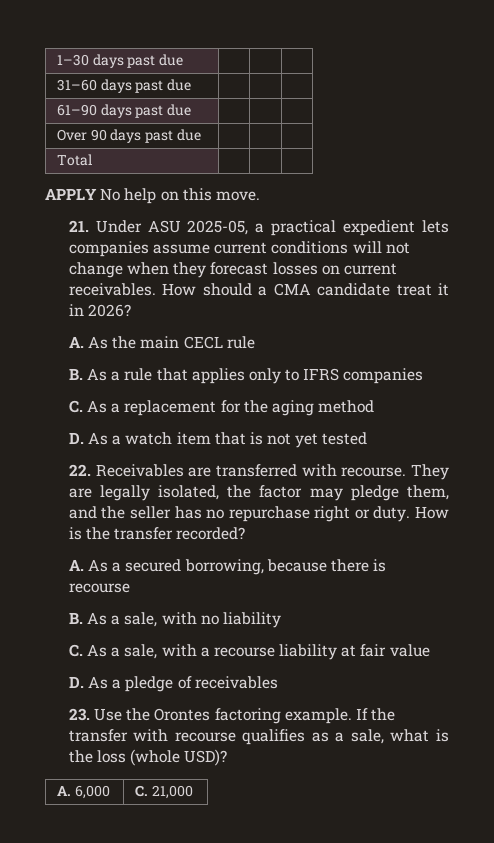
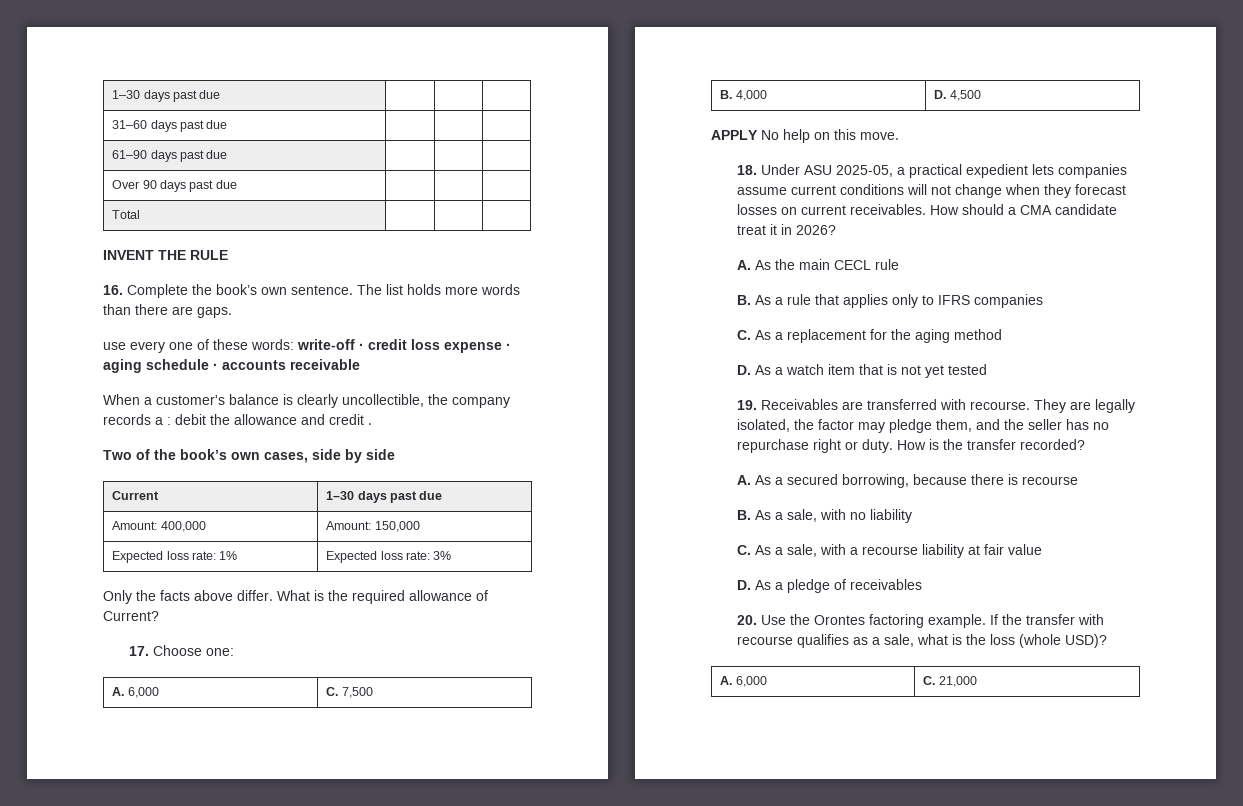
(92, 160) none -> [103,250,228,260] [103,284,520,298] [103,304,232,318] [103,339,511,353] [103,359,360,373] [103,394,510,408] [103,414,372,425] [103,449,395,463] [112,491,160,500] [326,491,443,503] [112,521,206,532] [326,521,420,532] [112,551,238,563] [326,551,452,563] [103,590,488,604] [103,611,159,621] [128,645,234,656] [112,687,159,698] [326,687,373,698] [720,90,767,101] [934,90,981,101] // INVENT THE RULE // 16. Complete the book’s own sentence. The list holds more words than there are gaps. // use every one of these words: write-off · credit loss expense · aging schedule · accounts receivable // When a customer's balance is clearly uncollectible, the company records a : debit the allowance and credit . // Two of the book’s own cases, side by side // Current | 1–30 days past due // Amount: 400,000 | Amount: 150,000 // Expected loss rate: 1% | Expected loss rate: 3% // Only the facts above differ. What is the required allowance of Current? // 17. Choose one: // A. 6,000 | C. 7,500 // B. 4,000 | D. 4,500
[68,220,89,232] 21. -> [736,165,757,175] 18.
[68,464,91,476] 22. -> [736,400,757,410] 19.
[68,708,90,721] 23. -> [736,615,757,625] 20.

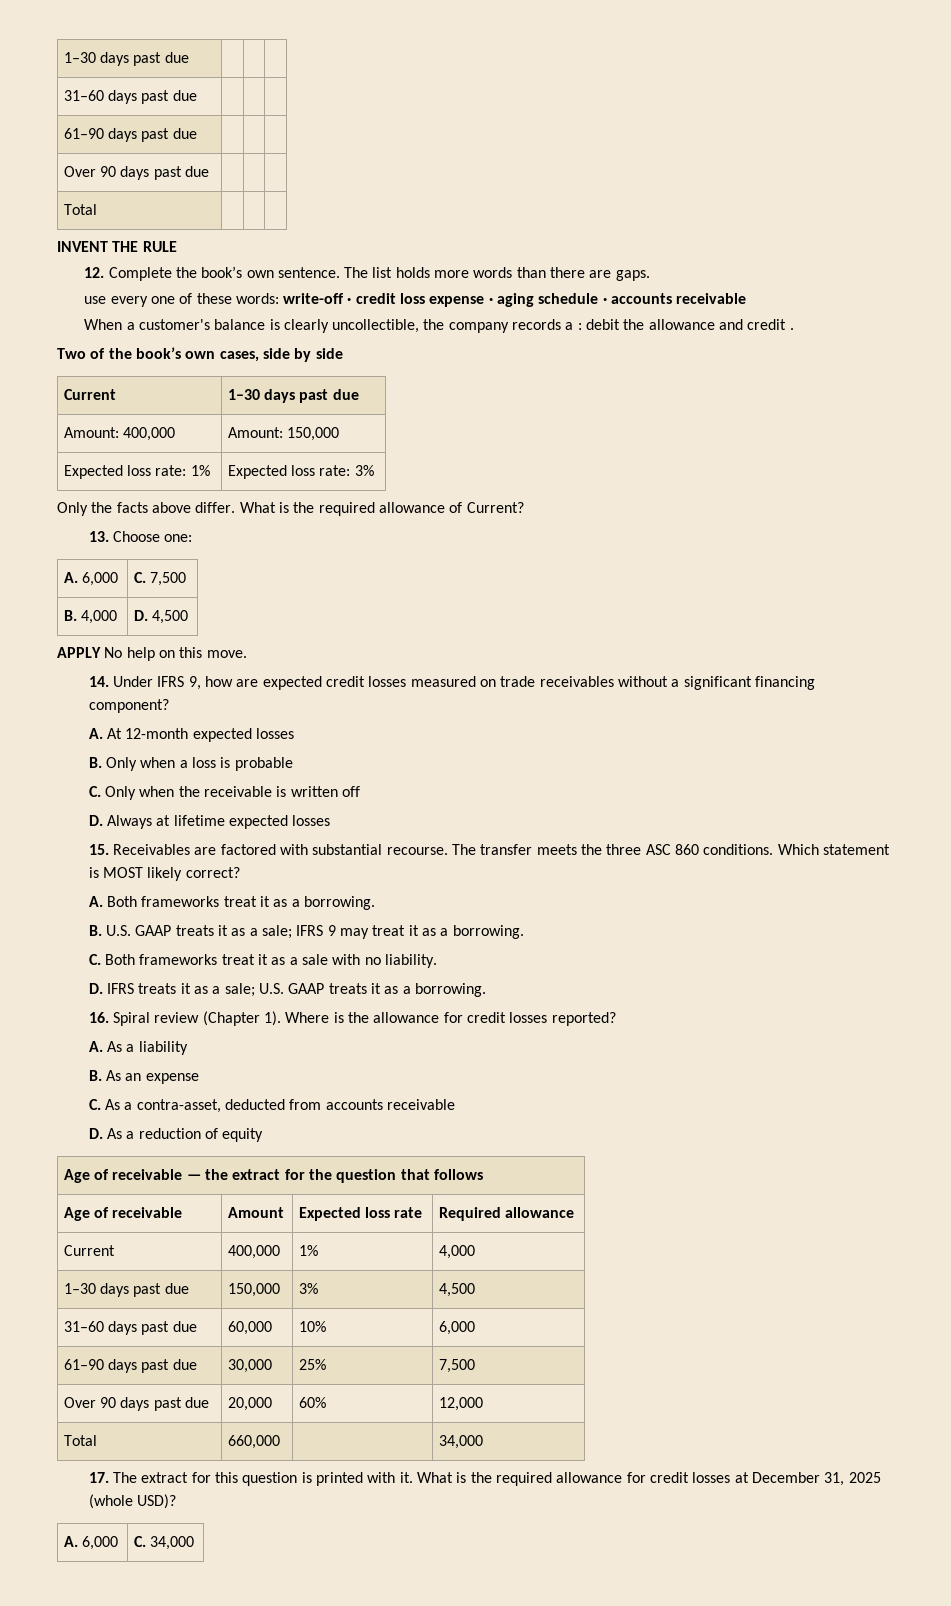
[103,285,123,295] 16. -> [84,267,105,278] 12.
[128,646,149,656] 17. -> [88,531,109,542] 13.
[736,164,1127,178] [736,184,1126,198] [736,204,1117,215] [736,224,836,235] [736,259,899,270] [736,294,1043,308] [736,329,1002,343] [736,364,987,378] [736,399,1135,413] [736,419,1109,433] [736,439,1085,453] [736,474,1078,488] [736,509,912,523] [736,544,1042,558] [736,579,922,593] [736,614,1104,628] [736,634,1015,648] 18. Under ASU 2025-05, a practical expedient lets companies assume current conditions will not change when they forecast losses on current receivables. How should a CMA candidate treat it in 2026? // A. As the main CECL rule // B. As a rule that applies only to IFRS companies // C. As a replacement for the aging method // D. As a watch item that is not yet tested // 19. Receivables are transferred with recourse. They are legally isolated, the factor may pledge them, and the seller has no repurchase right or duty. How is the transfer recorded? // A. As a secured borrowing, because there is recourse // B. As a sale, with no liability // C. As a sale, with a recourse liability at fair value // D. As a pledge of receivables // 20. Use the Orontes factoring example. If the transfer with recourse qualifies as a sale, what is the loss -> [88,676,815,690] [88,699,169,713] [88,728,295,742] [88,757,293,771] [88,786,361,800] [88,815,331,829] [88,844,890,855] [88,867,240,881] [88,896,376,910] [88,925,524,939] [88,954,438,968] [88,983,486,997] [88,1011,616,1026] [88,1041,188,1055] [88,1070,199,1084] [88,1099,456,1113] [88,1128,264,1142] [63,1169,483,1183] [63,1207,183,1221] [227,1207,284,1218] [298,1207,423,1221] [438,1207,575,1221] [63,1245,115,1256] [227,1245,280,1259] [298,1245,318,1256] [438,1245,475,1259] [63,1283,189,1297] [227,1283,280,1297] [298,1283,318,1294] [438,1283,475,1297] [63,1321,197,1335] [227,1321,272,1335] [298,1321,326,1332] [438,1321,475,1335] [63,1359,197,1373] [227,1359,272,1373] [298,1359,326,1370] [438,1359,475,1373] [63,1397,210,1411] [227,1397,272,1411] [298,1397,326,1408] [438,1397,483,1411] [63,1435,97,1446] [227,1435,280,1449] [438,1435,483,1449] [88,1472,881,1486] 14. Under IFRS 9, how are expected credit losses measured on trade receivables without a significant financing component? // A. At 12-month expected losses // B. Only when a loss is probable // C. Only when the receivable is written off // D. Always at lifetime expected losses // 15. Receivables are factored with substantial recourse. The transfer meets the three ASC 860 conditions. Which statement is MOST likely correct? // A. Both frameworks treat it as a borrowing. // B. U.S. GAAP treats it as a sale; IFRS 9 may treat it as a borrowing. // C. Both frameworks treat it as a sale with no liability. // D. IFRS treats it as a sale; U.S. GAAP treats it as a borrowing. // 16. Spiral review (Chapter 1). Where is the allowance for credit losses reported? // A. As a liability // B. As an expense // C. As a contra-asset, deducted from accounts receivable // D. As a reduction of equity // Age of receivable — the extract for the question that follows // Age of receivable | Amount | Expected loss rate | Required allowance // Current | 400,000 | 1% | 4,000 // 1–30 days past due | 150,000 | 3% | 4,500 // 31–60 days past due | 60,000 | 10% | 6,000 // 61–90 days past due | 30,000 | 25% | 7,500 // Over 90 days past due | 20,000 | 60% | 12,000 // Total | 660,000 | | 34,000 // 17. The extract for this question is printed with it. What is the required allowance for credit losses at December 31, 2025
[938,676,977,687] 21,000 -> [150,1536,195,1550] 34,000

